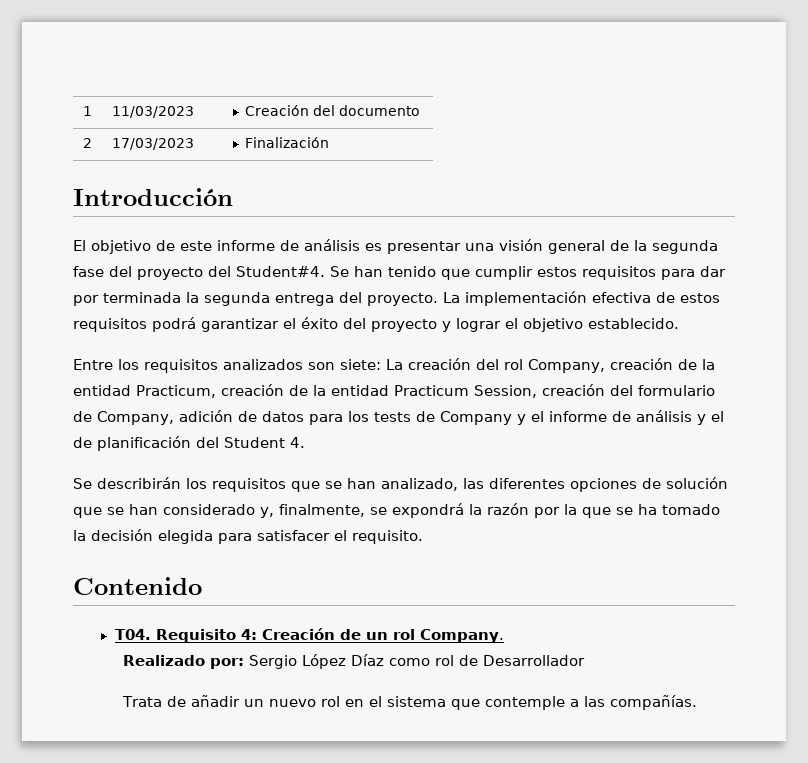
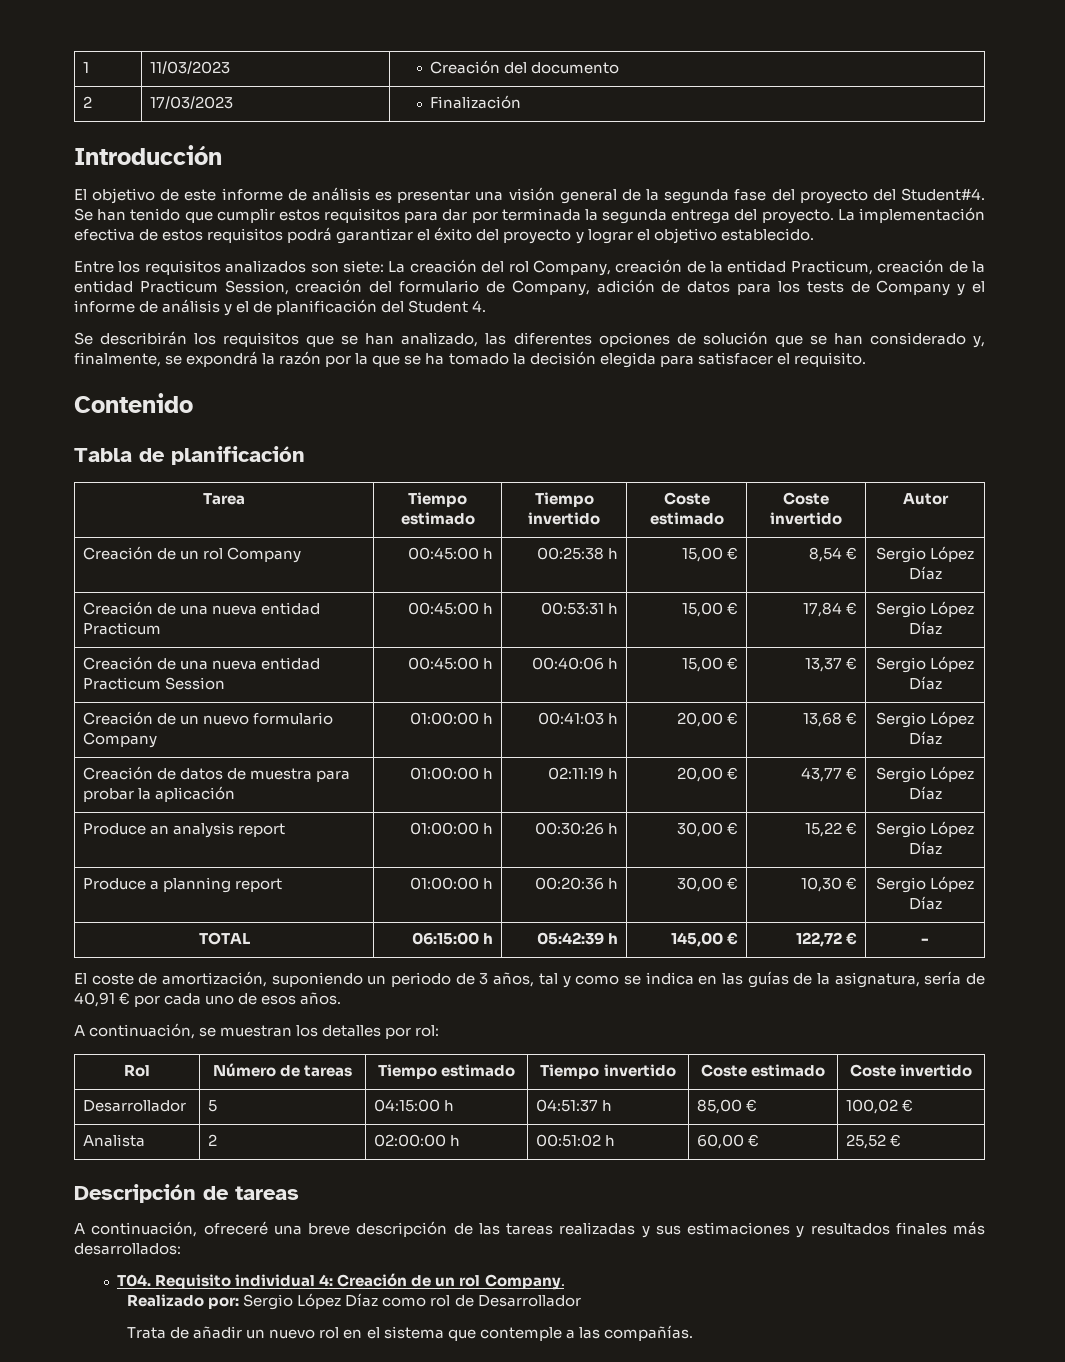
(202, 586) none -> [74,446,305,465] [203,493,245,505] [408,492,467,507] [400,512,475,525] [534,492,594,507] [528,512,600,525] [663,492,710,505] [649,512,724,525] [783,492,829,505] [770,512,842,525] [902,493,949,505] [82,546,301,563] [408,547,494,560] [537,547,619,560] [682,547,739,562] [809,547,858,562] [875,546,975,563] [908,566,942,580] [82,601,320,615] [82,622,161,635] [408,602,494,615] [541,602,619,615] [682,602,739,617] [803,602,858,617] [875,601,975,618] [908,621,942,635] [82,656,320,670] [82,677,225,690] [408,657,494,670] [532,657,619,670] [682,657,739,672] [805,657,858,672] [875,656,975,673] [908,676,942,690] [82,711,333,725] [82,732,157,748] [410,712,494,725] [538,712,619,725] [677,712,739,727] [803,712,858,727] [875,711,975,728] [908,731,942,745] [82,766,350,782] [82,786,235,802] [410,767,494,780] [548,767,619,780] [677,767,739,782] [801,767,858,782] [875,766,975,783] [908,786,942,800] [82,822,285,838] [410,822,494,835] [535,822,619,835] [677,822,739,837] [805,822,858,837] [875,821,975,838] [908,841,942,855] [82,877,282,893] [410,877,494,890] [535,877,619,890] [677,877,739,892] [801,877,858,892] [875,876,975,893] [908,896,942,910] [198,932,250,945] [412,932,494,945] [537,932,619,945] [671,932,739,947] [796,932,858,947] [921,938,929,944] [74,971,985,988] [74,992,342,1007] [74,1023,440,1039] [124,1064,150,1077] [212,1063,353,1077] [377,1064,516,1079] [540,1064,676,1079] [700,1064,826,1077] [849,1064,973,1077] [82,1100,186,1112] [207,1100,217,1112] [373,1099,454,1112] [535,1099,612,1112] [696,1099,757,1114] [845,1099,913,1114] [82,1134,145,1147] [207,1134,217,1146] [373,1134,460,1147] [535,1134,615,1147] [696,1134,759,1149] [845,1134,901,1149] [74,1184,299,1203] [74,1221,985,1238] [74,1243,181,1255] // Tabla de planificación // Tarea | Tiempo estimado | Tiempo invertido | Coste estimado | Coste invertido | Autor // Creación de un rol Company | 00:45:00 h | 00:25:38 h | 15,00 € | 8,54 € | Sergio López Díaz // Creación de una nueva entidad Practicum | 00:45:00 h | 00:53:31 h | 15,00 € | 17,84 € | Sergio López Díaz // Creación de una nueva entidad Practicum Session | 00:45:00 h | 00:40:06 h | 15,00 € | 13,37 € | Sergio López Díaz // Creación de un nuevo formulario Company | 01:00:00 h | 00:41:03 h | 20,00 € | 13,68 € | Sergio López Díaz // Creación de datos de muestra para probar la aplicación | 01:00:00 h | 02:11:19 h | 20,00 € | 43,77 € | Sergio López Díaz // Produce an analysis report | 01:00:00 h | 00:30:26 h | 30,00 € | 15,22 € | Sergio López Díaz // Produce a planning report | 01:00:00 h | 00:20:36 h | 30,00 € | 10,30 € | Sergio López Díaz // TOTAL | 06:15:00 h | 05:42:39 h | 145,00 € | 122,72 € | - // El coste de amortización, suponiendo un periodo de 3 años, tal y como se indica en las guías de la asignatura, sería de 40,91 € por cada uno de esos años. // A continuación, se muestran los detalles por rol: // Rol | Número de tareas | Tiempo estimado | Tiempo invertido | Coste estimado | Coste invertido // Desarrollador | 5 | 04:15:00 h | 04:51:37 h | 85,00 € | 100,02 € // Analista | 2 | 02:00:00 h | 00:51:02 h | 60,00 € | 25,52 € // Descripción de tareas // A continuación, ofreceré una breve descripción de las tareas realizadas y sus estimaciones y resultados finales más desarrollados:
(236, 636) none -> [235,1274,316,1287] individual

